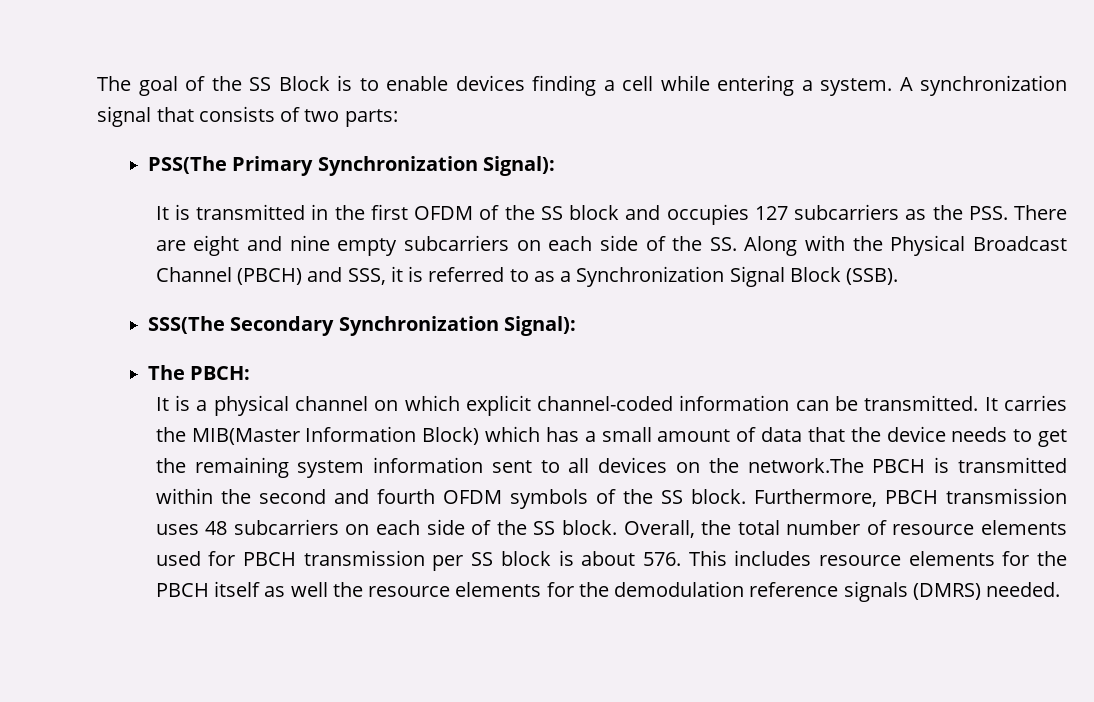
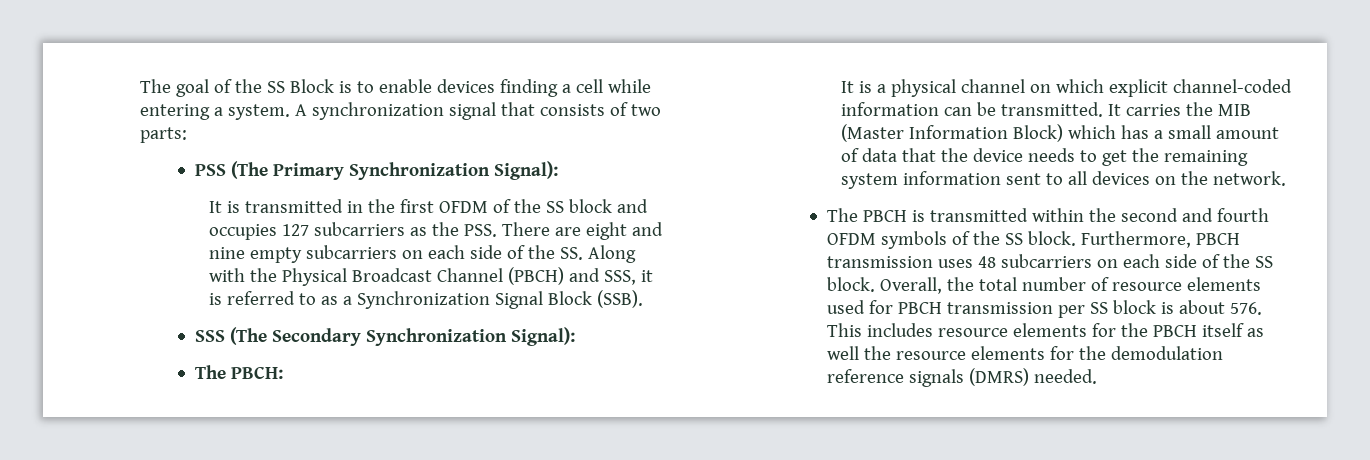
[147,156,227,174] PSS(The -> [194,161,268,179] PSS (The
[147,316,225,334] SSS(The -> [194,327,267,345] SSS (The
[191,428,300,445] MIB(Master -> [1217,104,1251,116] [840,124,904,142] MIB (Master
[747,458,864,473] network.The -> [1212,171,1286,186] [826,208,858,222] network. // The

